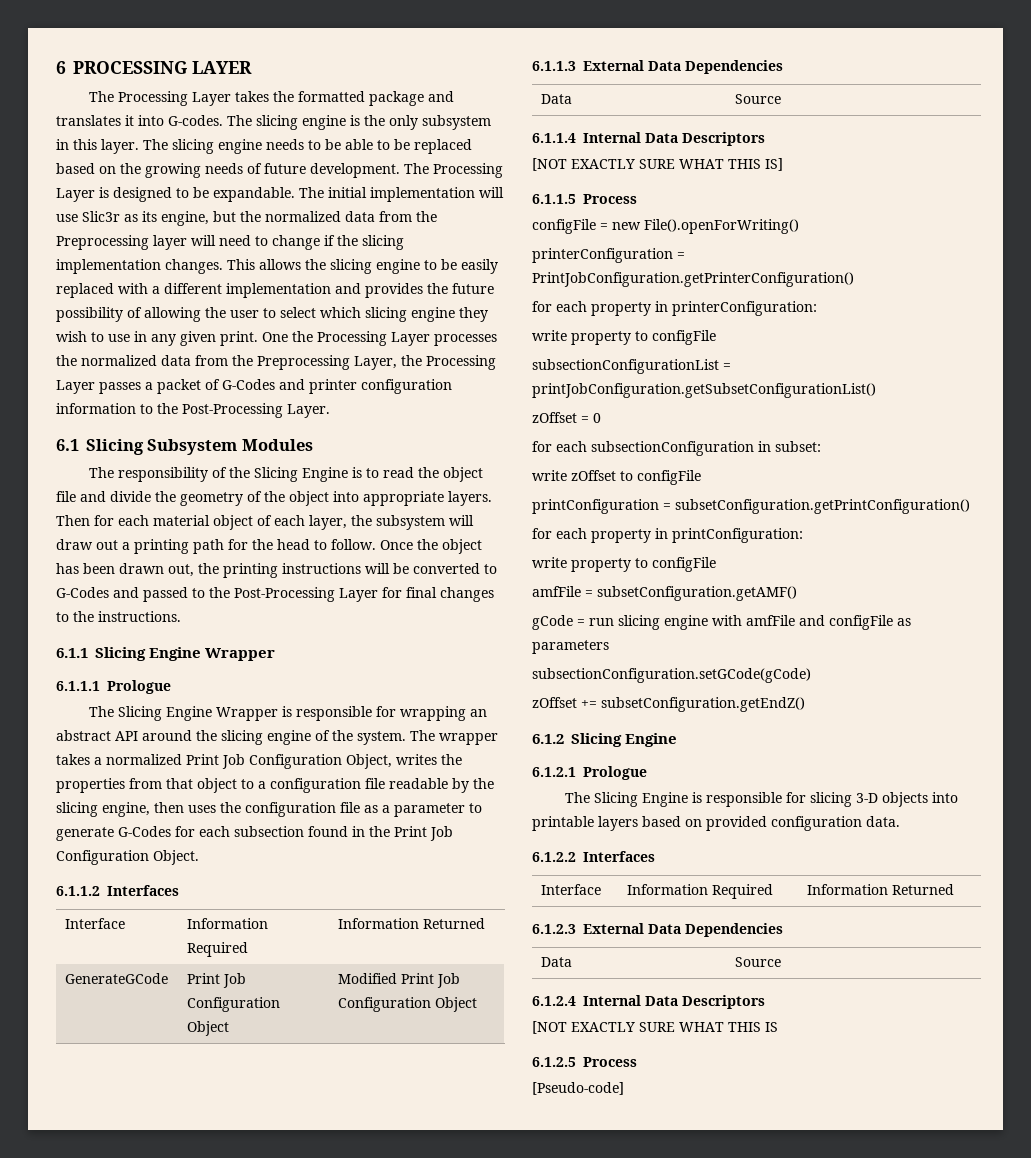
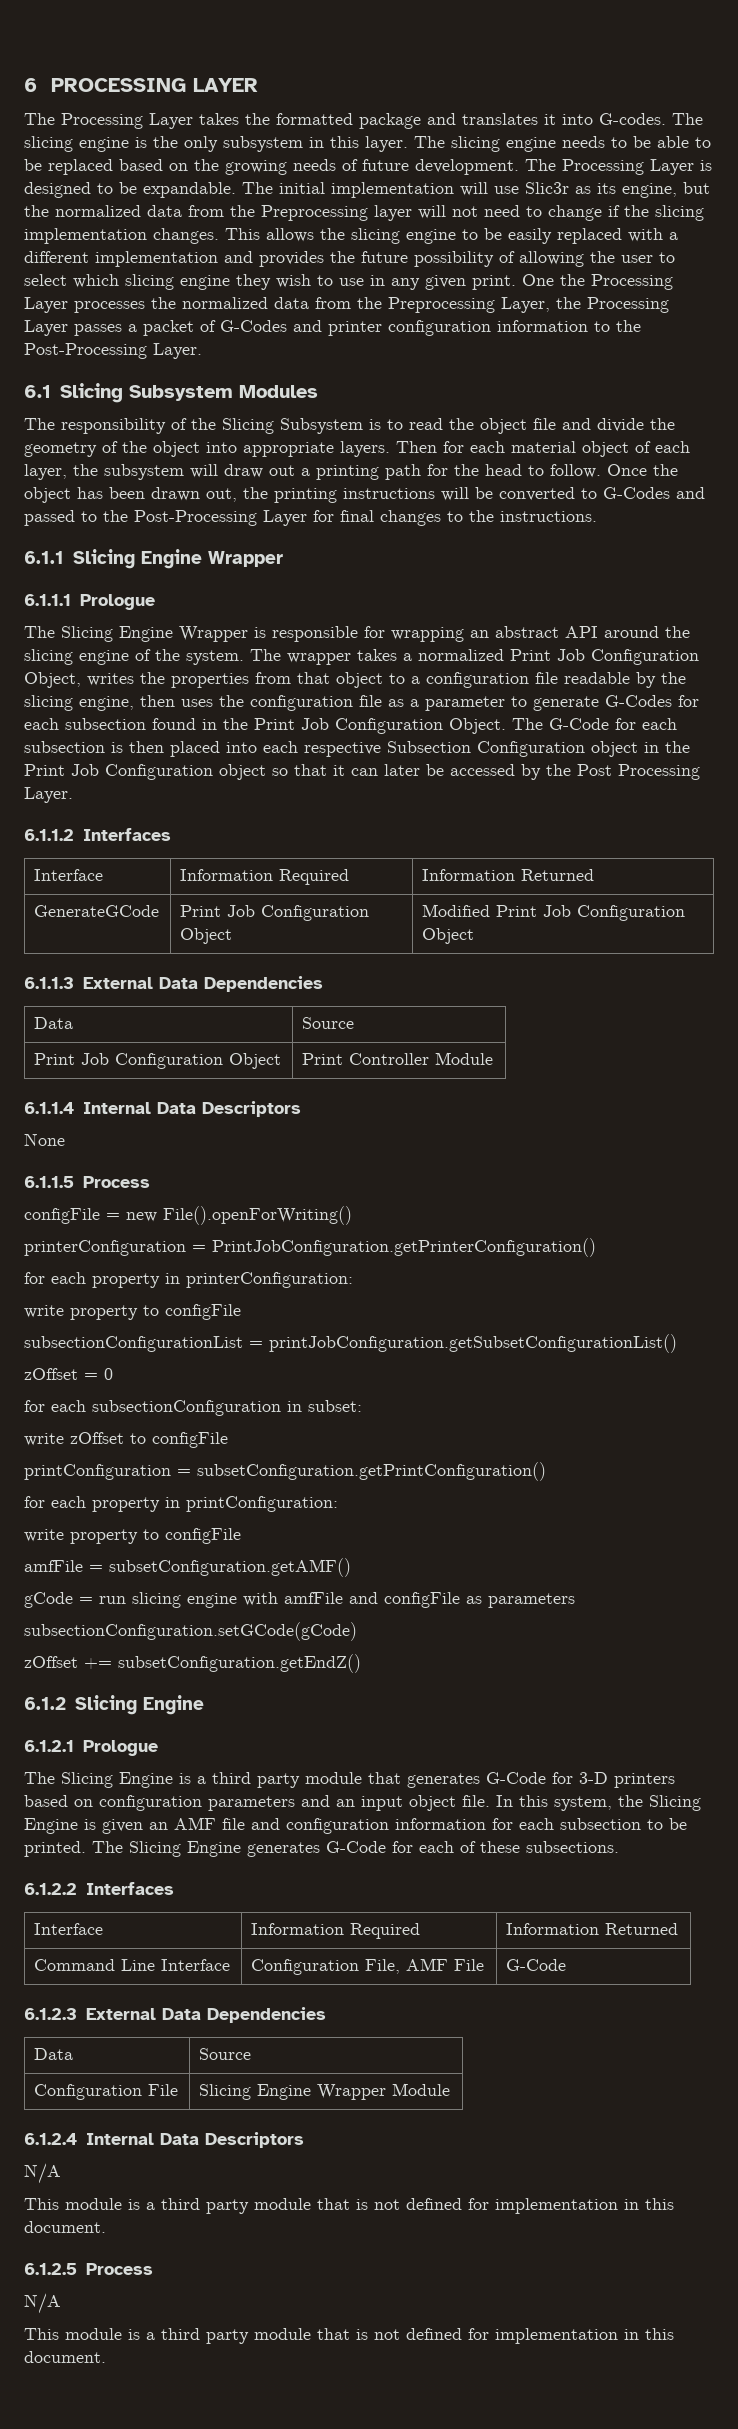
(216, 240) none -> [452,206,478,217] not
[302,467,349,482] Engine -> [280,418,363,434] Subsystem
(199, 857) none -> [512,718,677,730] [24,741,690,757] [24,764,700,780] [24,787,73,803] The G-Code for each subsection is then placed into each respective Subsection Configuration object in the Print Job Configuration object so that it can later be accessed by the Post Processing Layer.
[532,132,765,146] [532,158,783,171] // 6.1.1.4 Internal Data Descriptors // [NOT EXACTLY SURE WHAT THIS IS] -> [34,1053,282,1069] [302,1052,494,1065] [24,1101,301,1117] [24,1133,65,1146] // Print Job Configuration Object | Print Controller Module // 6.1.1.4 Internal Data Descriptors // None
[706,792,959,807] [532,816,900,831] responsible for slicing 3-D objects into printable layers based on provided configuration data. -> [197,1772,675,1788] [24,1795,701,1811] [24,1817,687,1834] [24,1841,619,1857] a third party module that generates G-Code for 3-D printers based on configuration parameters and an input object file. In this system, the Slicing Engine is given an AMF file and configuration information for each subsection to be printed. The Slicing Engine generates G-Code for each of these subsections.
(955, 889) none -> [34,1959,231,1971] [251,1958,485,1975] [506,1959,567,1971] // Command Line Interface | Configuration File, AMF File | G-Code
[532,995,765,1009] [532,1021,778,1034] [532,1057,637,1067] [532,1082,624,1095] // 6.1.2.4 Internal Data Descriptors // [NOT EXACTLY SURE WHAT THIS IS // 6.1.2.5 Process // [Pseudo-code] -> [34,2084,179,2100] [199,2083,451,2100] [24,2132,304,2148] [24,2163,61,2184] [24,2198,674,2214] [24,2221,106,2233] [24,2263,153,2275] [24,2293,61,2314] [24,2328,674,2344] [24,2351,106,2363] // Configuration File | Slicing Engine Wrapper Module // 6.1.2.4 Internal Data Descriptors // N/A // This module is a third party module that is not defined for implementation in this document. // 6.1.2.5 Process // N/A // This module is a third party module that is not defined for implementation in this document.

